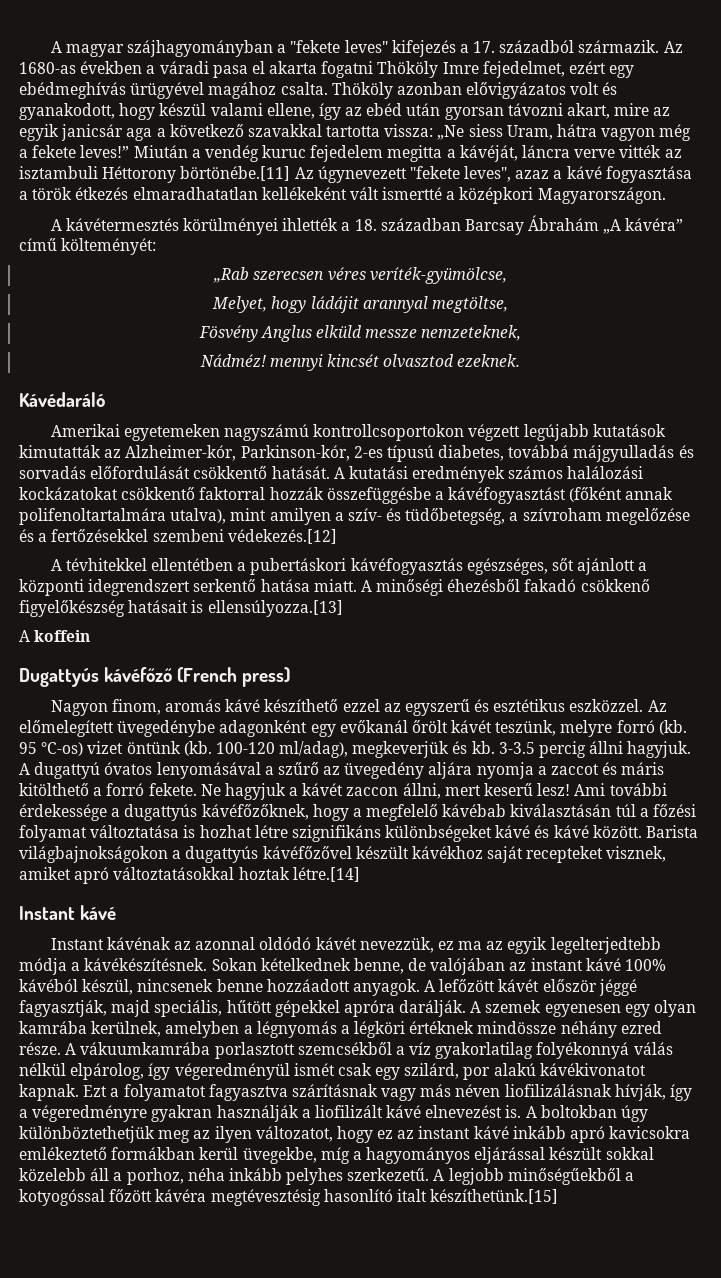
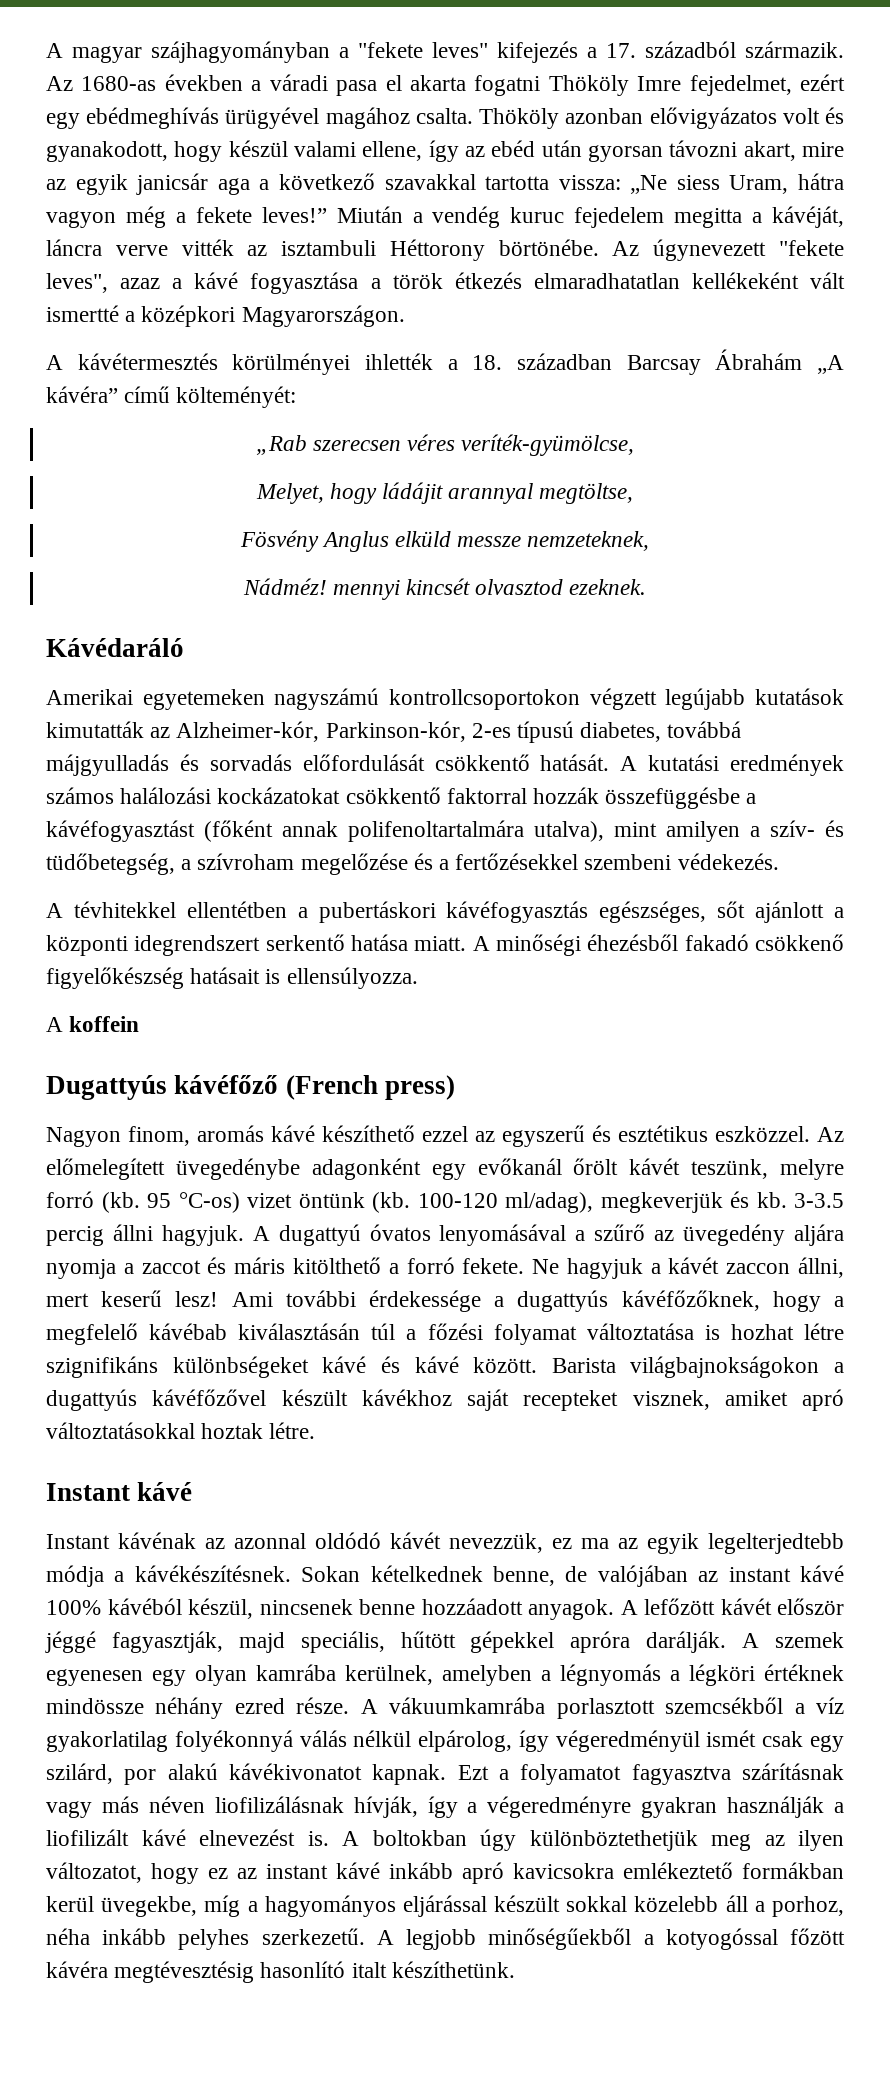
[180,166,291,181] börtönébe.[11] -> [498,239,599,256] börtönébe.
[227,529,337,544] védekezés.[12] -> [677,853,779,870] védekezés.
[207,600,343,617] ellensúlyozza.[13] -> [286,967,418,989] ellensúlyozza.
[292,867,360,882] létre.[14] -> [269,1422,316,1439] létre.
[430,1189,559,1204] készíthetünk.[15] -> [391,1961,515,1978] készíthetünk.

